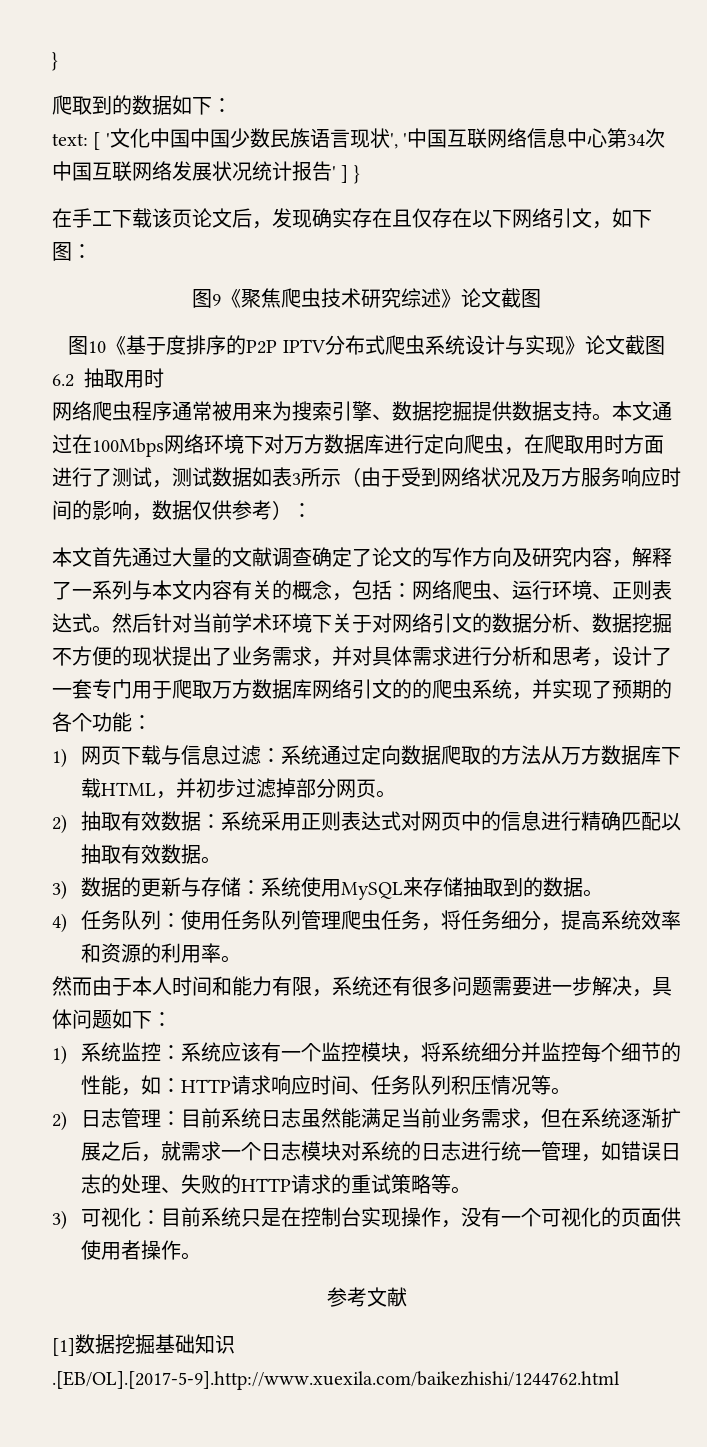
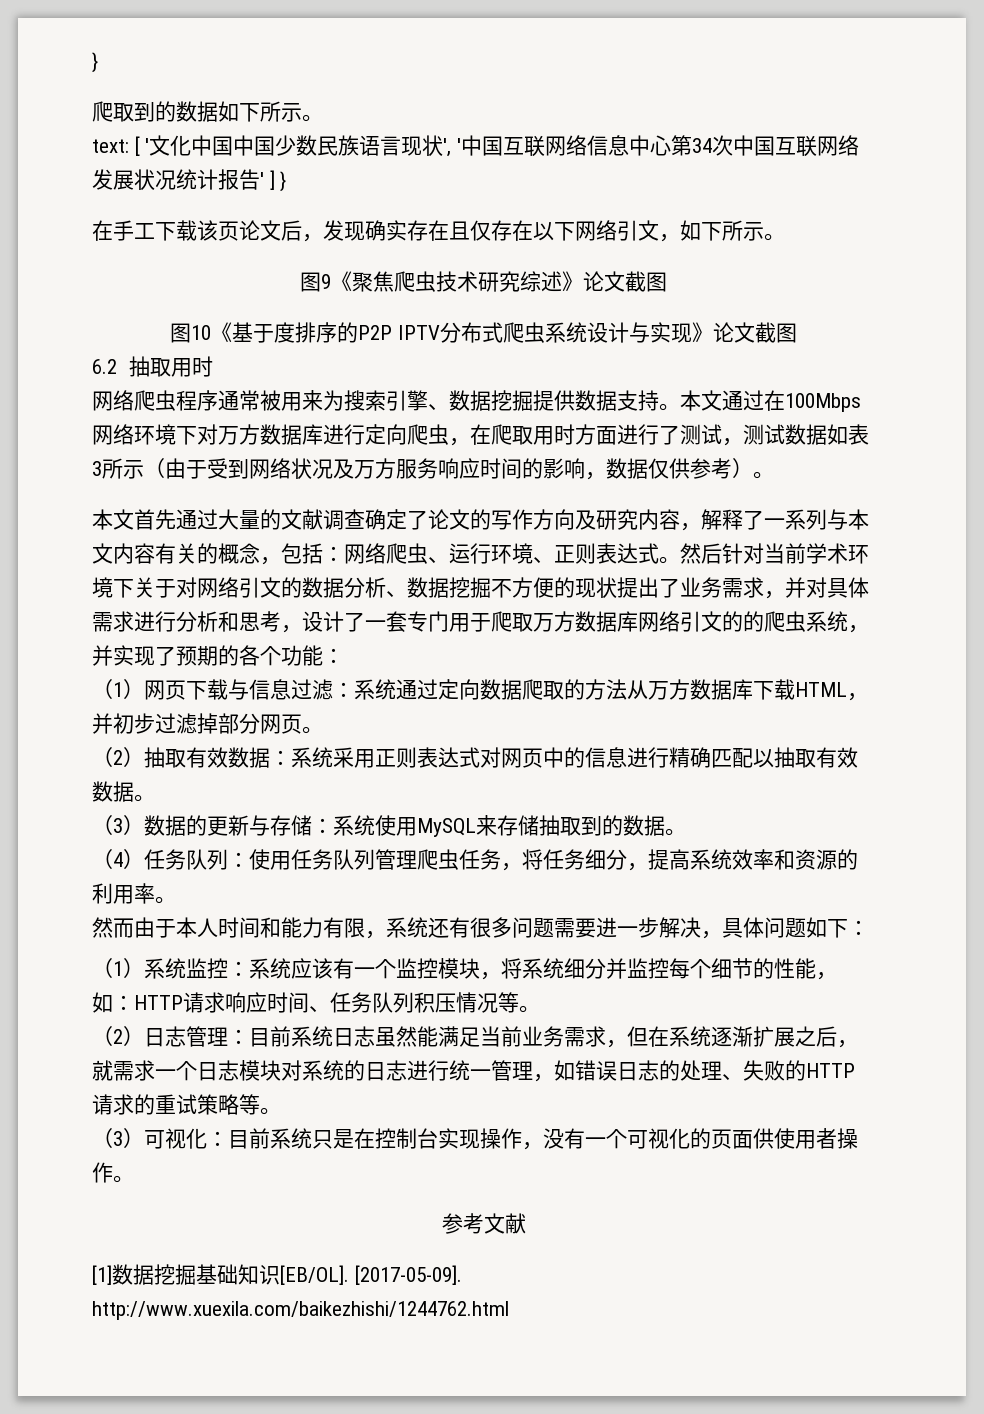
[212,98,232,113] ： -> [260,101,323,122] 所示。
[52,242,92,261] 图： -> [722,220,785,241] 所示。
[292,503,312,518] ： -> [753,471,774,479] 。
[52,748,67,768] 1) -> [92,679,144,699] （1）
[52,814,67,834] 2) -> [92,747,144,767] （2）
[52,880,67,900] 3) -> [92,815,144,835] （3）
[52,913,67,933] 4) -> [92,849,144,869] （4）
[52,1045,67,1065] 1) -> [92,958,144,978] （1）
[52,1111,67,1131] 2) -> [92,1026,144,1046] （2）
[52,1210,67,1230] 3) -> [92,1128,144,1148] （3）
[52,1371,620,1390] .[EB/OL].[2017-5-9].http://www.xuexila.com/baikezhishi/1244762.html -> [280,1265,462,1285] [92,1301,509,1320] [EB/OL]. [2017-05-09]. http://www.xuexila.com/baikezhishi/1244762.html

